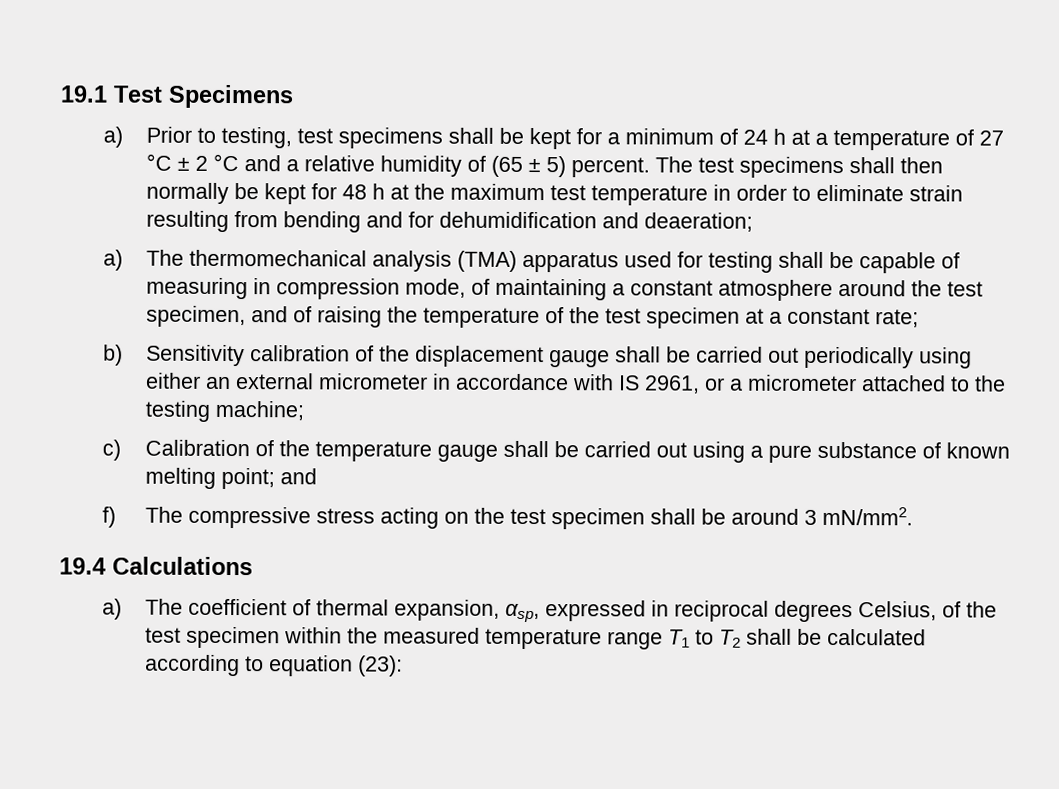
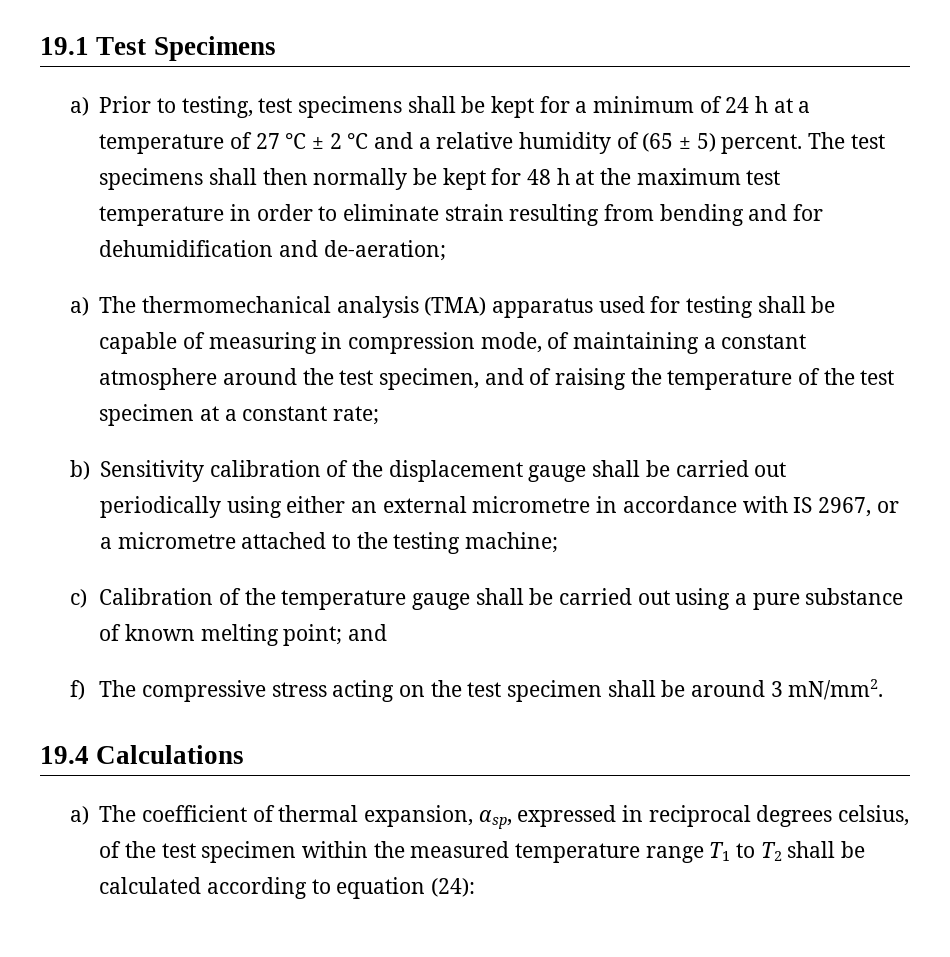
[643,212,753,232] deaeration; -> [323,240,446,261] de-aeration;
[318,373,428,390] micrometer -> [472,496,591,513] micrometre
[644,375,700,394] 2961, -> [817,497,871,517] 2967,
[747,374,857,392] micrometer -> [117,532,236,549] micrometre
[857,601,937,621] Celsius, -> [837,805,909,826] celsius,
[357,655,403,677] (23): -> [430,878,475,897] (24):

